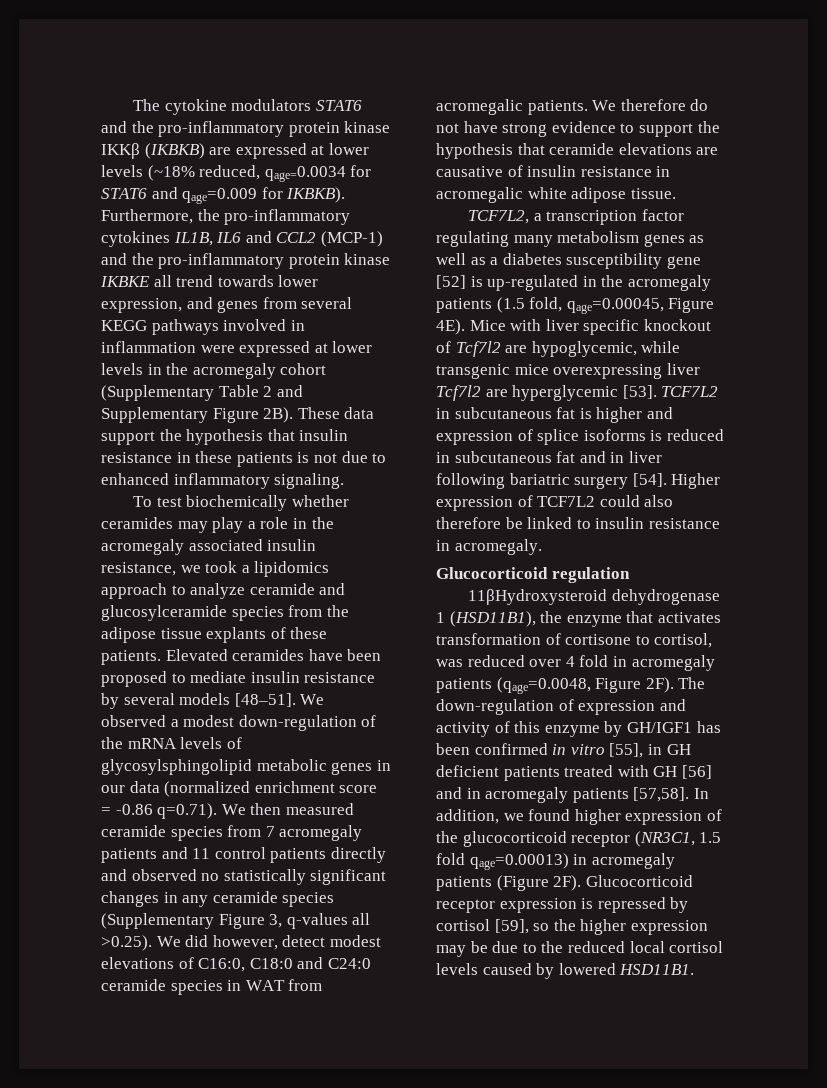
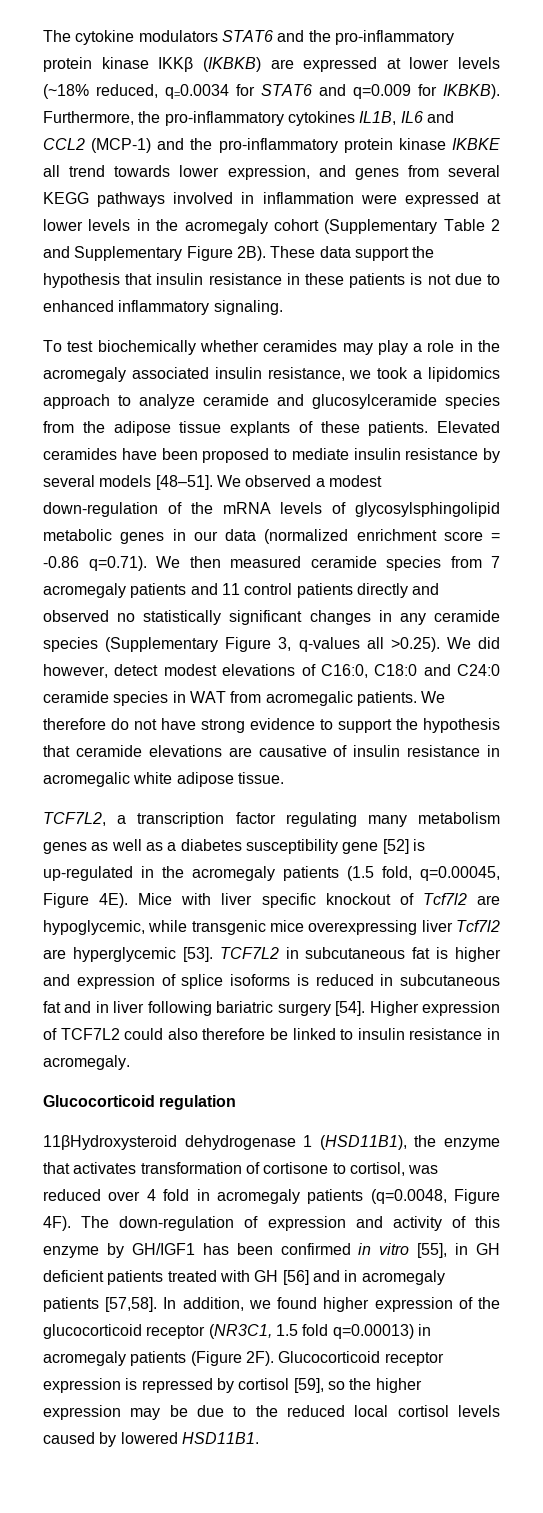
[264,166,346,182] qage=0.0034 -> [165,84,229,99] q=0.0034
[182,188,258,204] qage=0.009 -> [353,84,411,99] q=0.009
[566,298,664,314] qage=0.00045, -> [420,866,500,881] q=0.00045,
[496,677,674,694] (qage=0.0048, Figure 2F). -> [370,1189,500,1204] [43,1216,71,1231] (q=0.0048, Figure 4F).
[469,853,569,870] qage=0.00013) -> [332,1324,414,1339] q=0.00013)

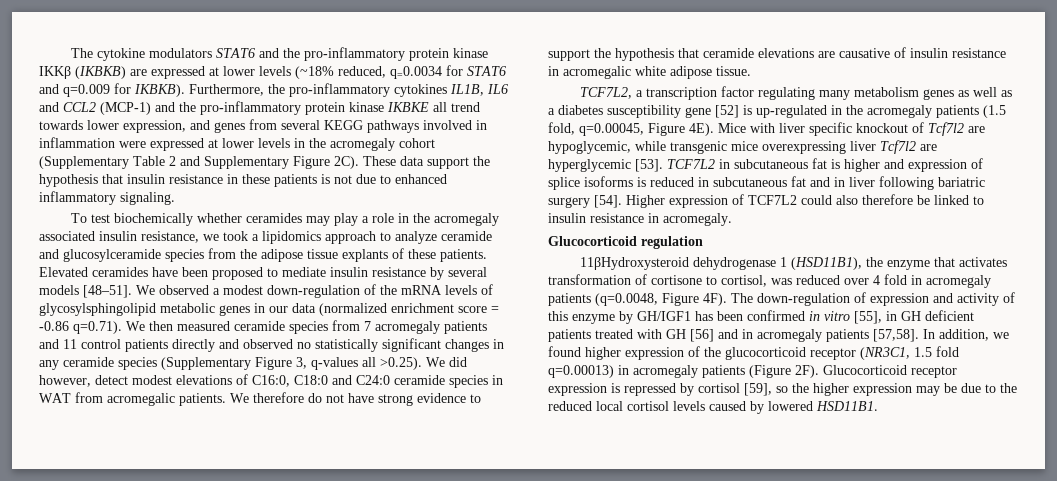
[236,246,266,261] 2B). -> [334,156,359,169] 2C).

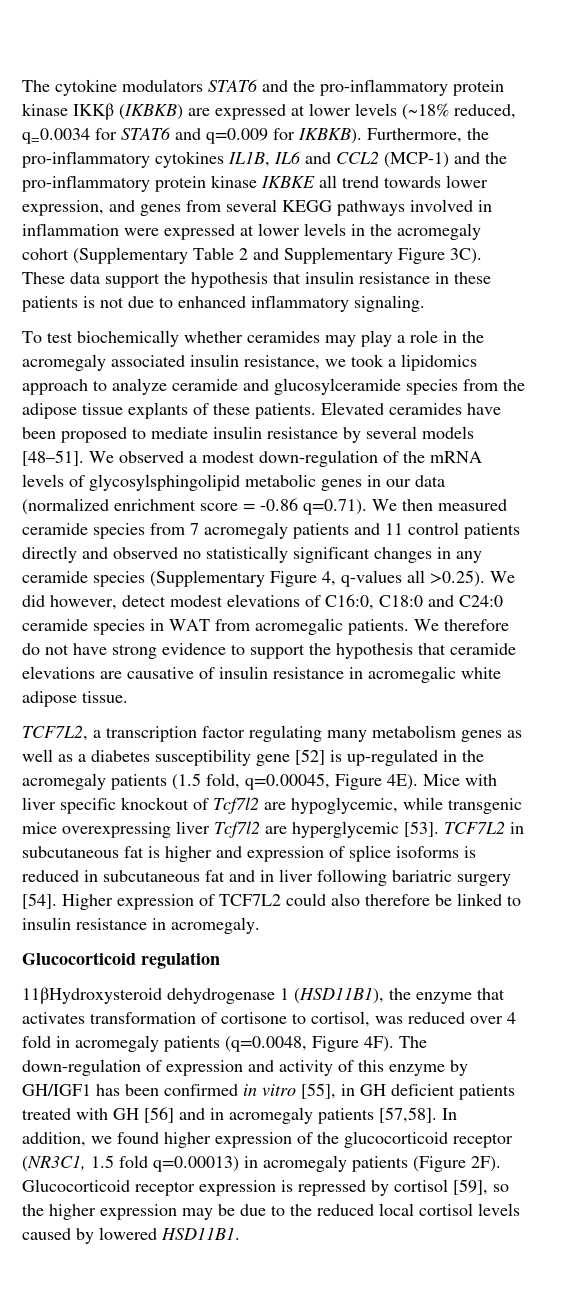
[334,156,359,169] 2C). -> [450,248,482,264] 3C).
[296,357,307,369] 3, -> [322,571,336,586] 4,

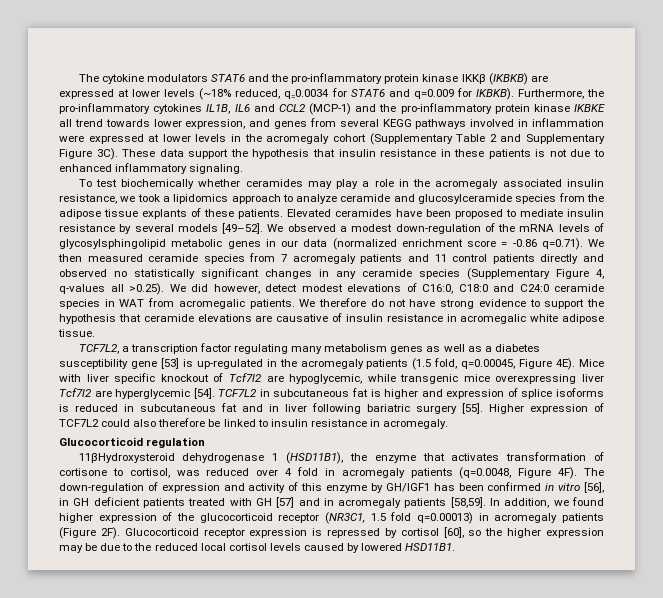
[22,450,84,466] [48–51]. -> [222,223,264,234] [49–52].
[295,749,325,765] [52] -> [160,358,179,369] [53]
[404,821,439,837] [53]. -> [193,388,215,399] [54].
[22,893,57,909] [54]. -> [462,403,483,414] [55].
[301,1083,336,1099] [55], -> [584,482,605,493] [56],
[144,1107,174,1123] [56] -> [276,497,295,508] [57]
[379,1107,437,1123] [57,58]. -> [450,497,486,508] [58,59].
[453,1179,488,1195] [59], -> [443,527,464,538] [60],

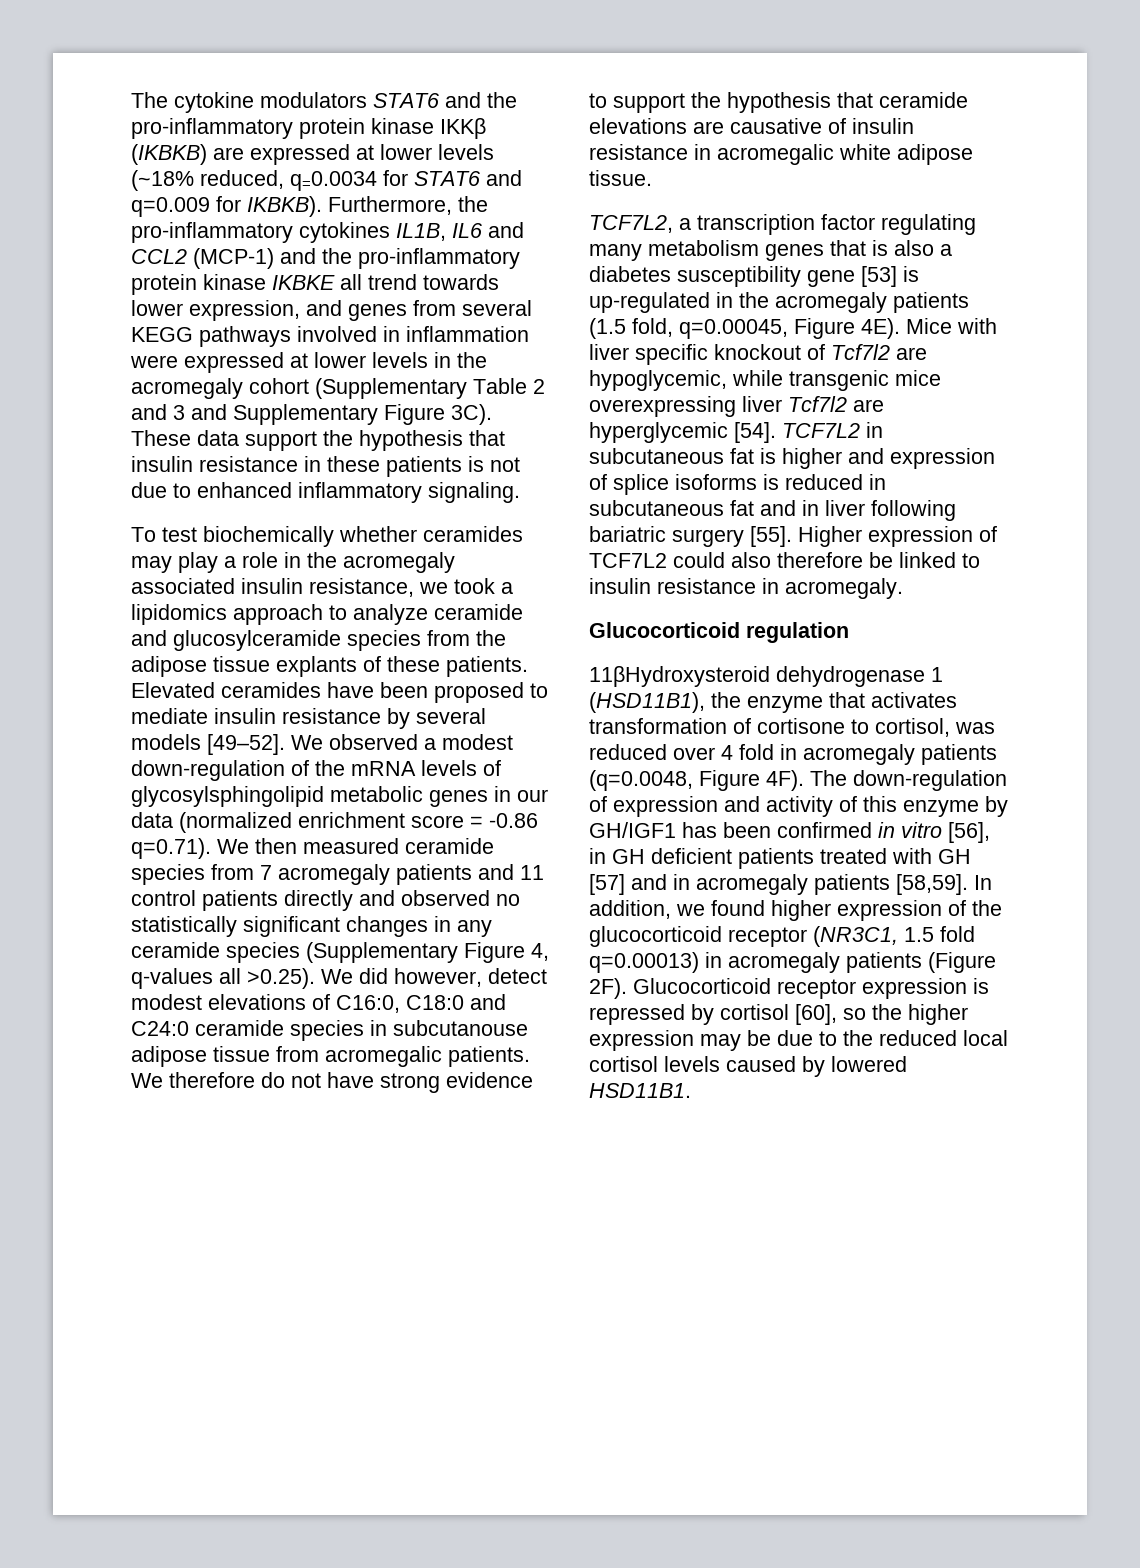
(522, 138) none -> [173,404,227,420] 3 and
[119,299,145,307] WAT -> [393,1020,528,1036] [131,1046,270,1067] subcutanouse adipose tissue
[426,344,482,352] as well as -> [830,240,934,256] that is also

